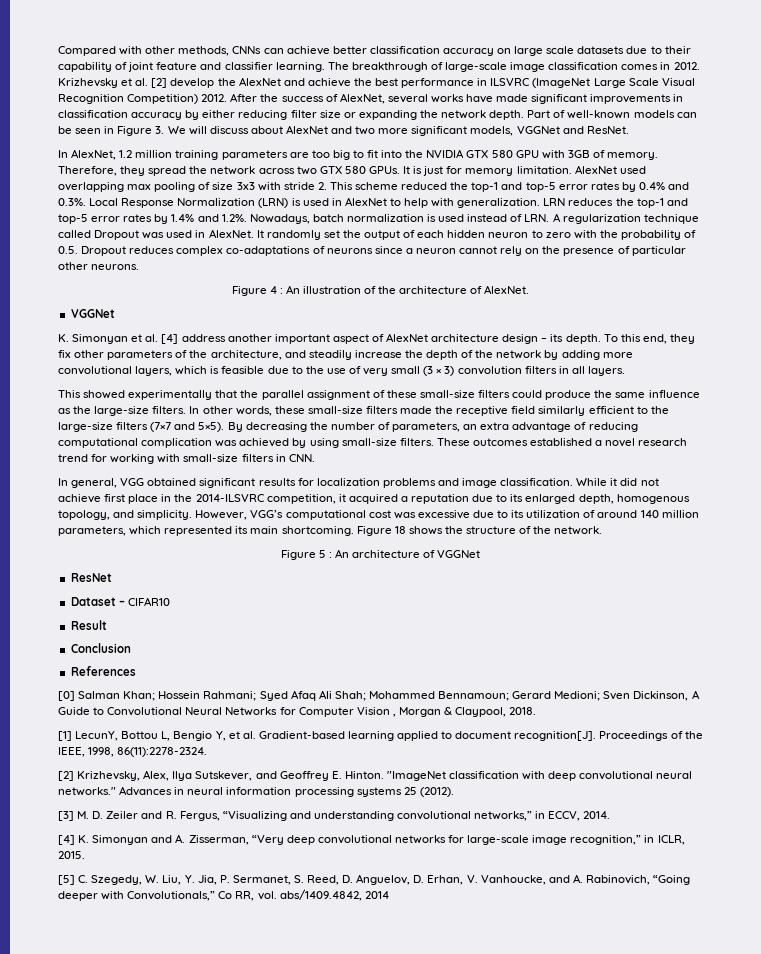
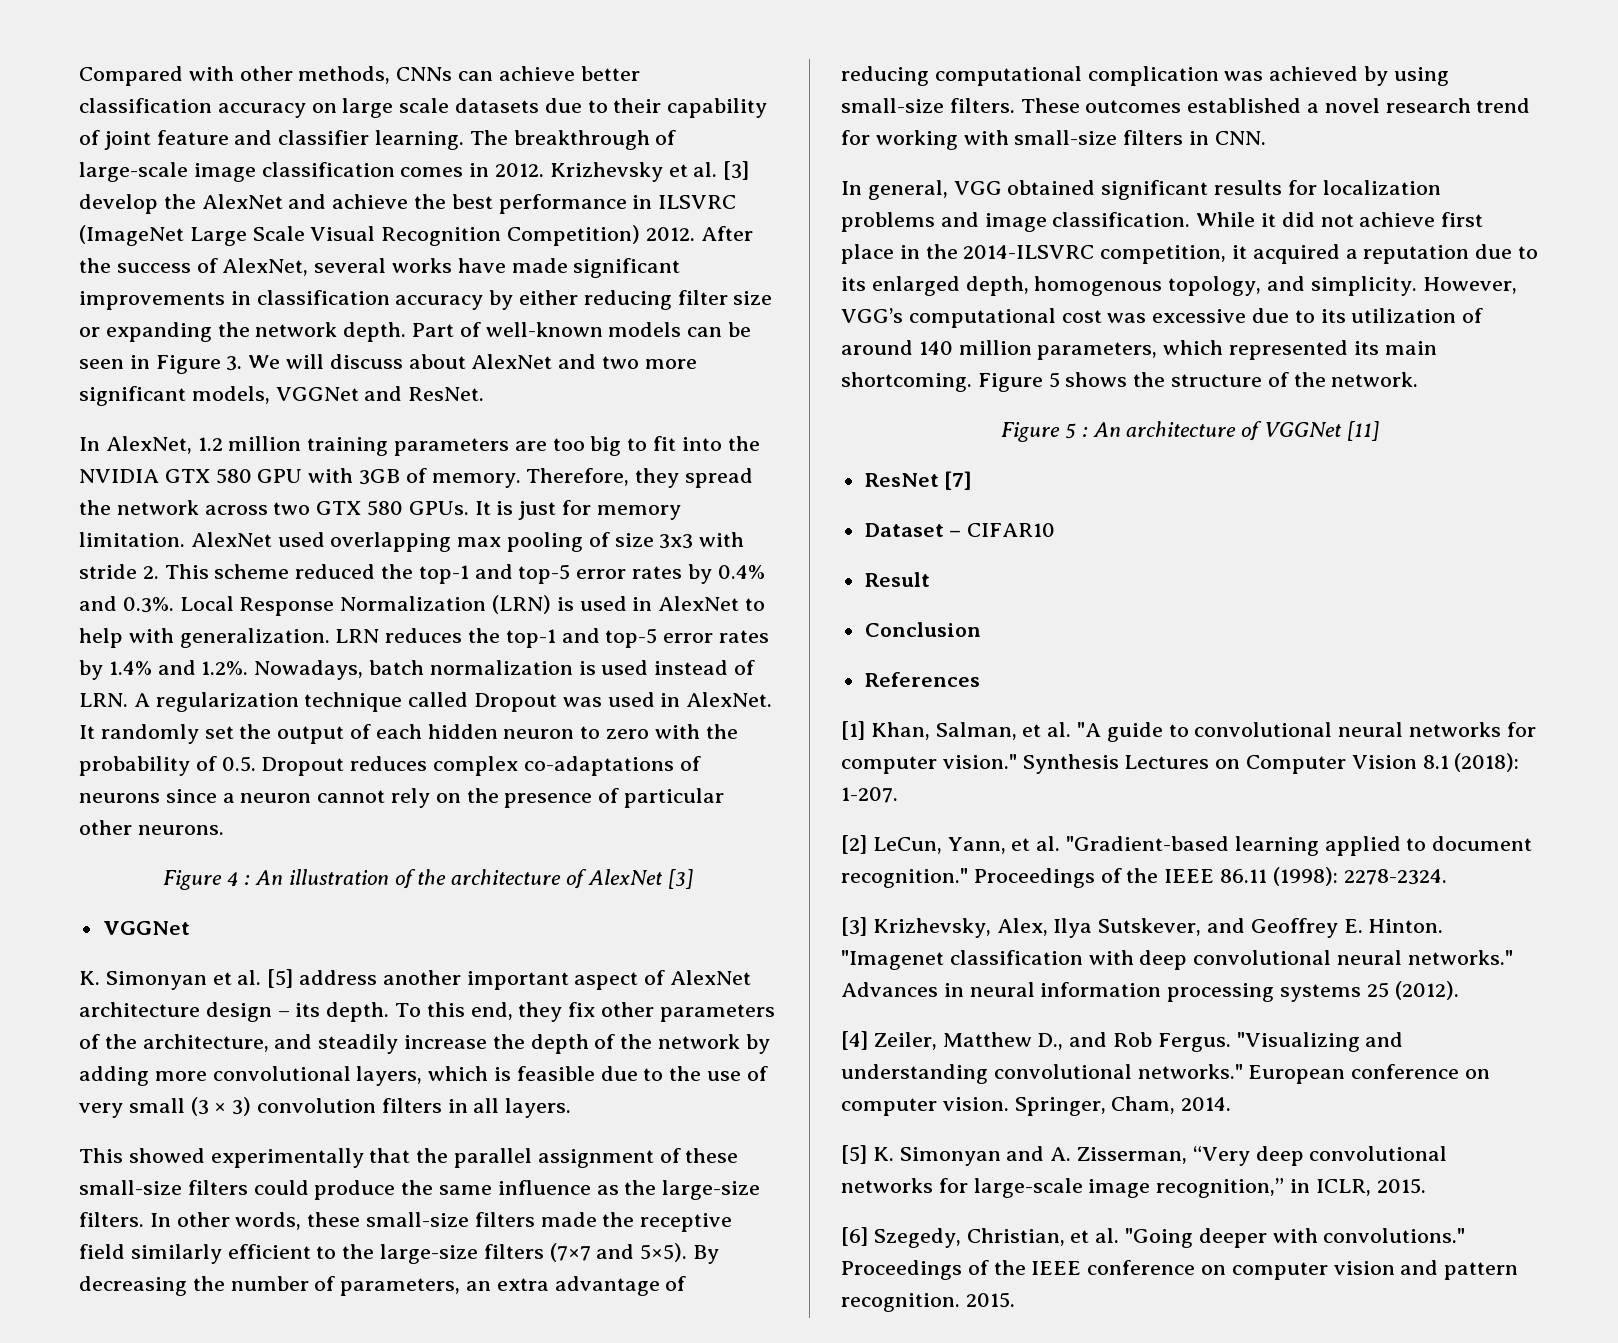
[151,78,168,88] [2] -> [723,161,750,180] [3]
[484,285,530,294] AlexNet. -> [587,869,693,889] AlexNet [3]
[161,334,179,344] [4] -> [267,969,294,988] [5]
[394,526,406,534] 18 -> [1048,372,1060,388] 5
(481, 554) none -> [1346,421,1379,441] [11]
(112, 577) none -> [944,471,973,490] [7]
[58,690,700,701] [58,707,537,717] [58,731,345,741] [0] Salman Khan; Hossein Rahmani; Syed Afaq Ali Shah; Mohammed Bennamoun; Gerard Medioni; Sven Dickinson, A Guide to Convolutional Neural Networks for Computer Vision , Morgan & Claypool, 2018. // [1] LecunY, Bottou L, Bengio Y, et al. Gradient-based -> [841,721,1536,742] [841,753,1520,774] [841,787,898,803] [841,835,1230,854] [1] Khan, Salman, et al. "A guide to convolutional neural networks for computer vision." Synthesis Lectures on Computer Vision 8.1 (2018): 1-207. // [2] LeCun, Yann, et al. "Gradient-based
[514,731,703,741] [58,747,208,757] [58,771,74,781] recognition[J]. Proceedings of the IEEE, 1998, 86(11):2278-2324. // [2] -> [841,867,1447,888] [841,917,867,936] recognition." Proceedings of the IEEE 86.11 (1998): 2278-2324. // [3]
[386,771,446,781] "ImageNet -> [841,950,944,970] "Imagenet
[58,811,581,821] [3] M. D. Zeiler and R. Fergus, “Visualizing and understanding convolutional networks,” in ECCV, -> [841,1031,1404,1052] [841,1064,1491,1084] [841,1096,1176,1116] [4] Zeiler, Matthew D., and Rob Fergus. "Visualizing and understanding convolutional networks." European conference on computer vision. Springer, Cham,
[58,835,75,845] [4] -> [841,1145,867,1164] [5]
[58,874,691,885] [58,889,389,901] [5] C. Szegedy, W. Liu, Y. Jia, P. Sermanet, S. Reed, D. Anguelov, D. Erhan, V. Vanhoucke, and A. Rabinovich, “Going deeper with Convolutionals,” Co RR, vol. abs/1409.4842, 2014 -> [841,1227,1466,1248] [841,1260,1519,1280] [841,1292,1015,1312] [6] Szegedy, Christian, et al. "Going deeper with convolutions." Proceedings of the IEEE conference on computer vision and pattern recognition. 2015.

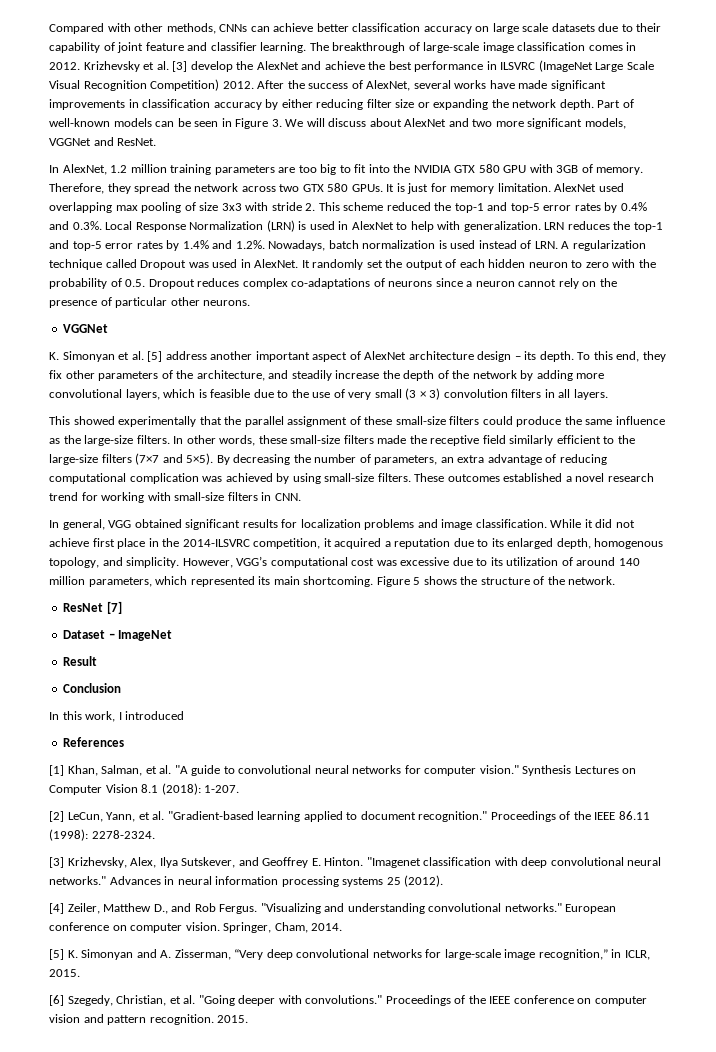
[163,869,693,890] // Figure 4 : An illustration of the architecture of AlexNet [3] -> (251, 303) none
[1001,421,1379,442] // Figure 5 : An architecture of VGGNet [11] -> (616, 580) none
[967,523,1056,537] CIFAR10 -> [118,630,173,641] ImageNet
(981, 629) none -> [49,711,185,722] // In this work, I introduced

